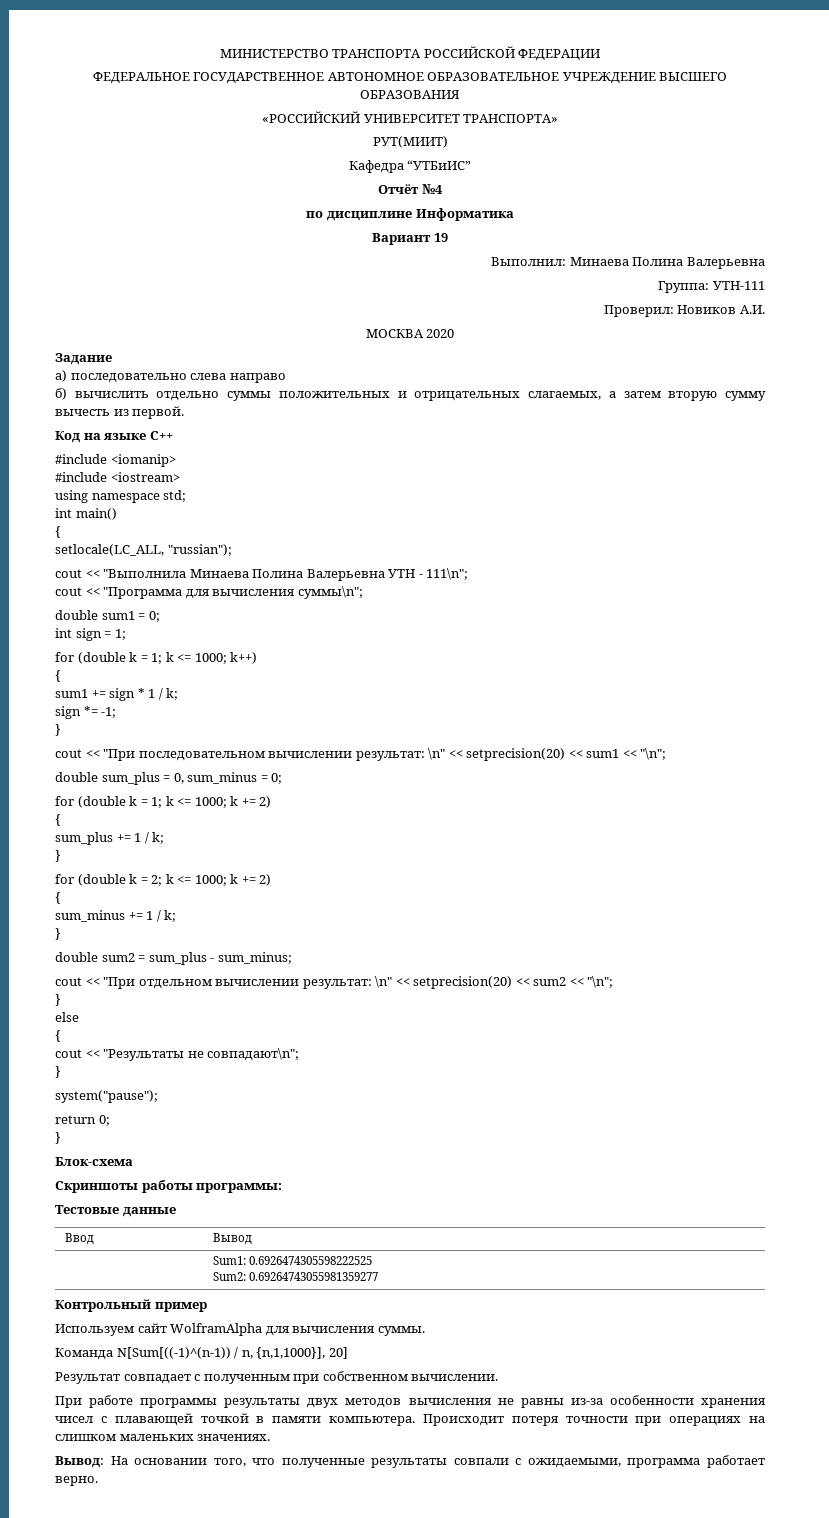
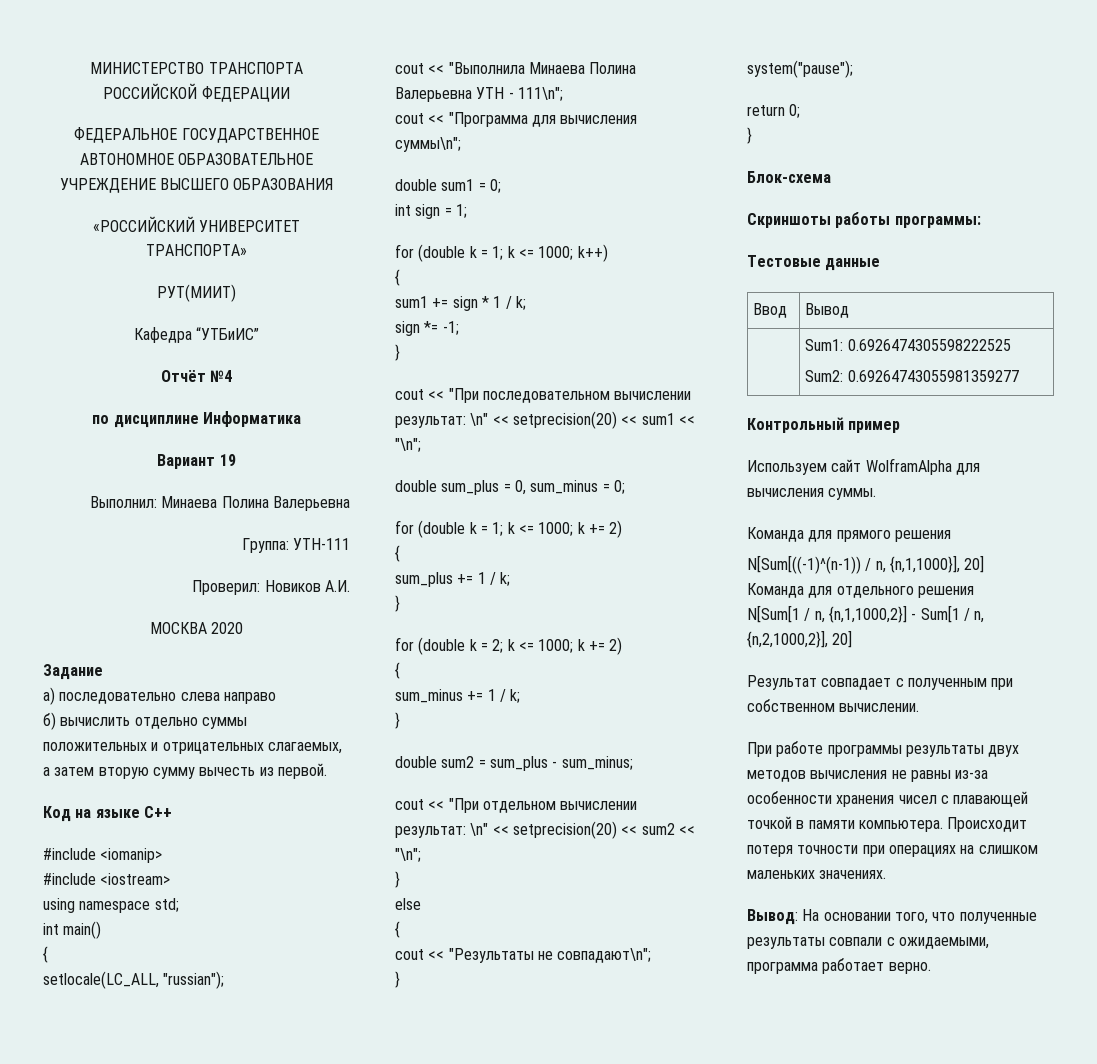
(113, 1354) none -> [808,530,951,542] для прямого решения //
(348, 1353) none -> [747,583,974,598] [747,605,985,623] [747,630,853,648] // Команда для отдельного решения // N[Sum[1 / n, {n,1,1000,2}] - Sum[1 / n, {n,2,1000,2}], 20]

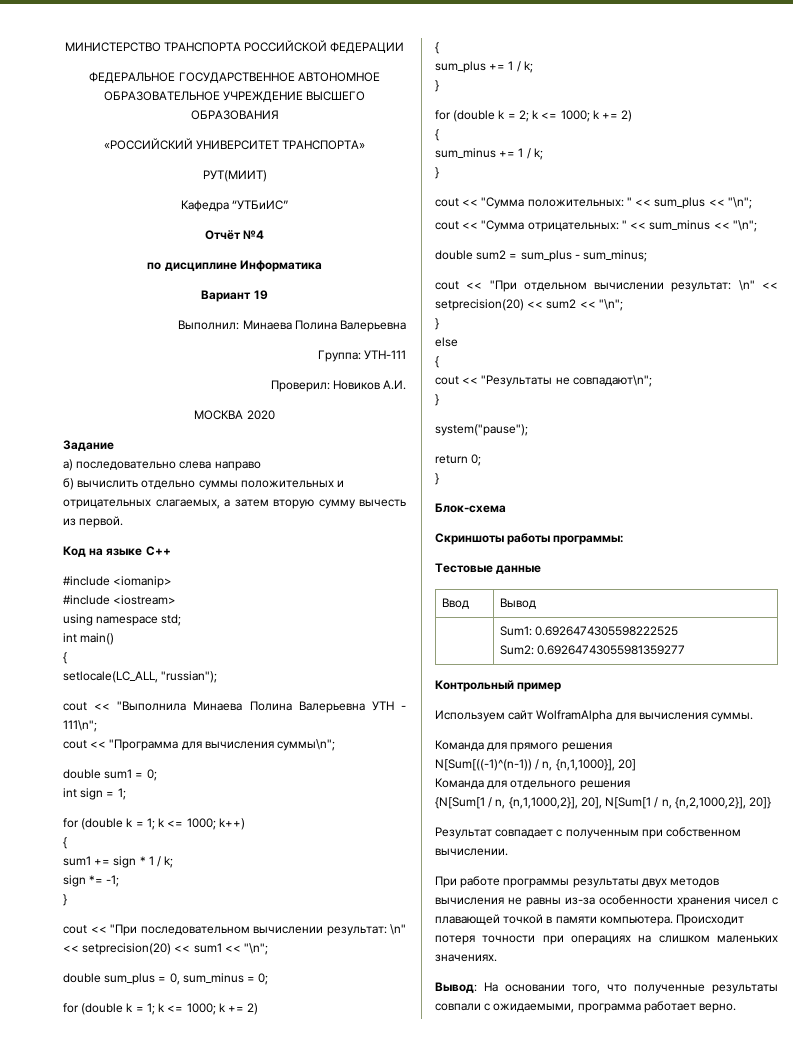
(400, 720) none -> [435,197,752,209] [435,220,757,232] // cout << "Сумма положительных: " << sum_plus << "\n"; // cout << "Сумма отрицательных: " << sum_minus << "\n";
[747,605,985,623] [747,630,853,648] N[Sum[1 / n, {n,1,1000,2}] - Sum[1 / n, {n,2,1000,2}], 20] -> [435,797,772,809] {N[Sum[1 / n, {n,1,1000,2}], 20], N[Sum[1 / n, {n,2,1000,2}], 20]}

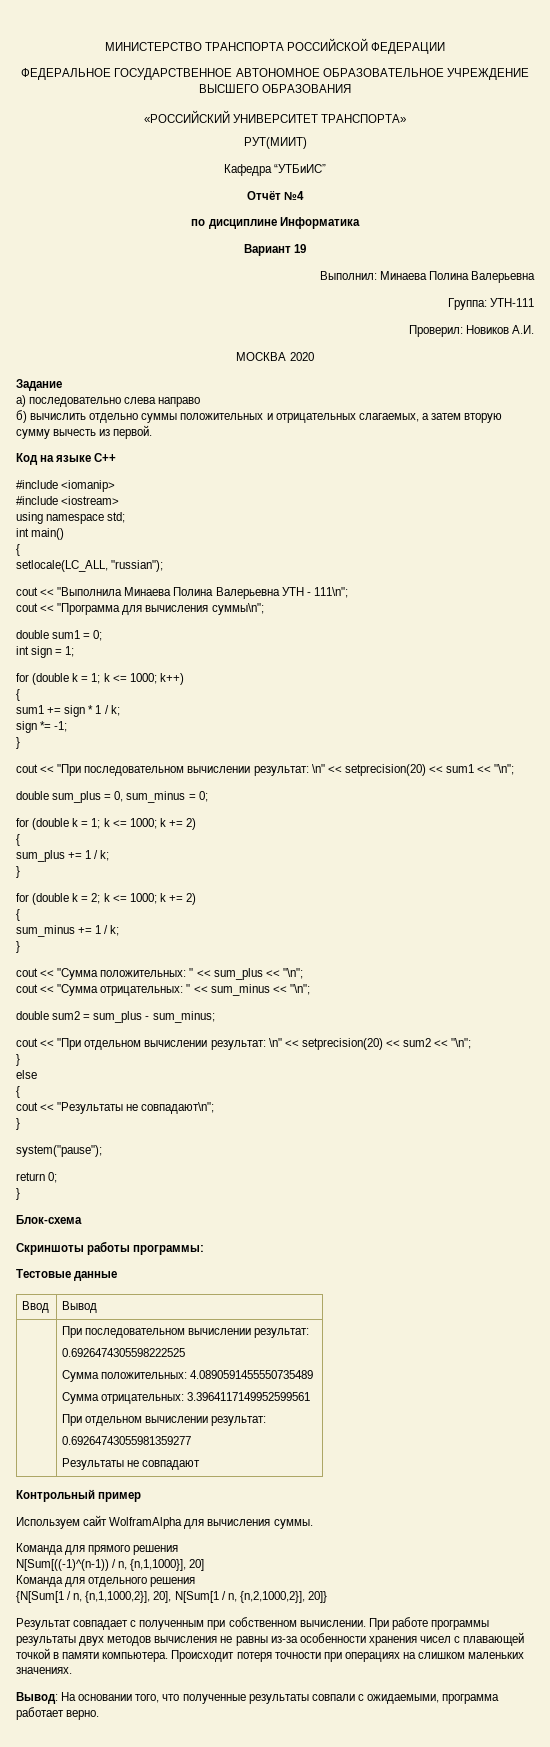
[499,626,679,636] [499,645,686,655] Sum1: 0.6926474305598222525 // Sum2: 0.69264743055981359277 -> [62,1326,310,1338] [62,1348,186,1357] [62,1370,314,1382] [62,1392,311,1404] [62,1414,267,1426] [62,1436,192,1445] [62,1458,201,1470] При последовательном вычислении результат: // 0.6926474305598222525 // Сумма положительных: 4.0890591455550735489 // Сумма отрицательных: 3.3964117149952599561 // При отдельном вычислении результат: // 0.69264743055981359277 // Результаты не совпадают
(508, 852) // -> (366, 1623) none

